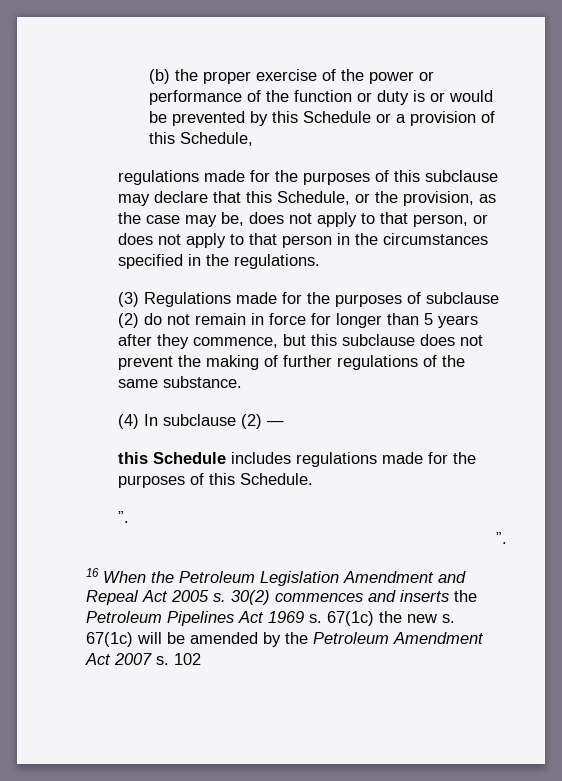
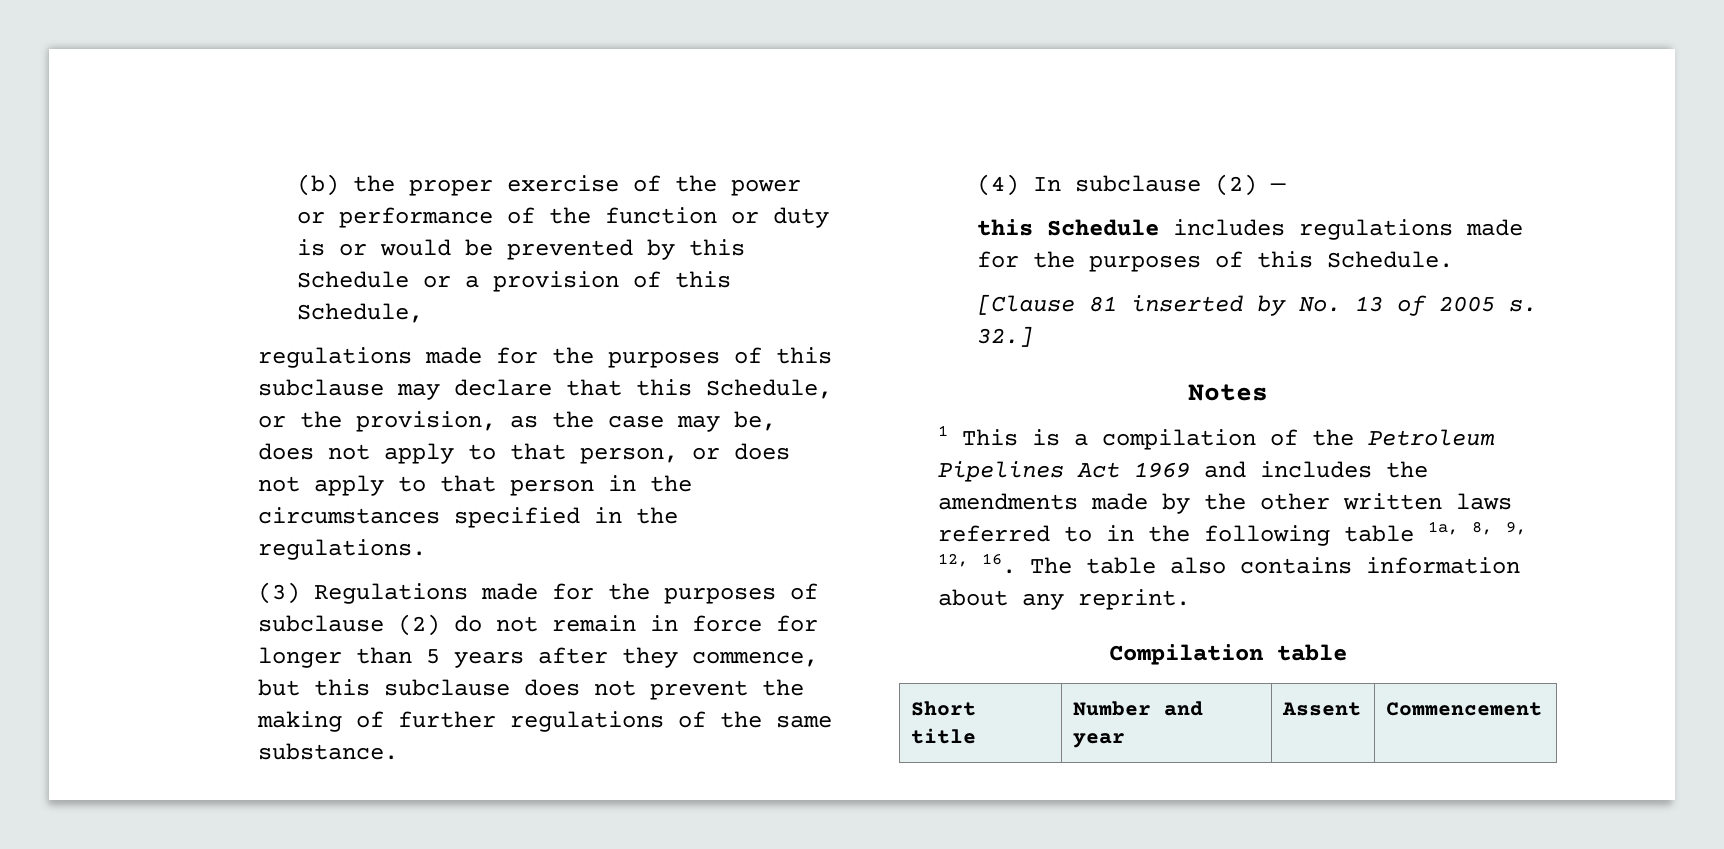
[117,511,129,523] [496,532,507,544] [86,568,467,586] [86,590,450,605] ”. // ”. // 16 When the Petroleum Legislation Amendment and Repeal Act 2005 s. 30(2) commences and inserts -> [976,294,1537,316] [976,326,1033,347] [1188,384,1268,401] [937,425,1298,450] [Clause 81 inserted by No. 13 of 2005 s. 32.] // Notes // 1 This is a compilation of
[309,611,456,626] [86,632,485,647] [85,653,202,665] s. 67(1c) the new s. 67(1c) will be amended by the Petroleum Amendment Act 2007 s. 102 -> [1203,461,1428,478] [937,493,1512,514] [937,521,1526,546] [937,553,1520,574] [937,589,1190,610] [1109,644,1347,665] [910,701,976,716] [910,728,976,744] [1072,701,1203,716] [1072,733,1125,748] [1281,702,1361,716] [1385,702,1542,716] and includes the amendments made by the other written laws referred to in the following table 1a, 8, 9, 12, 16. The table also contains information about any reprint. // Compilation table // Short title | Number and year | Assent | Commencement

